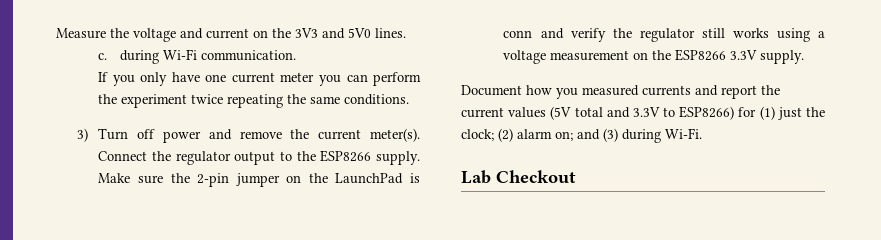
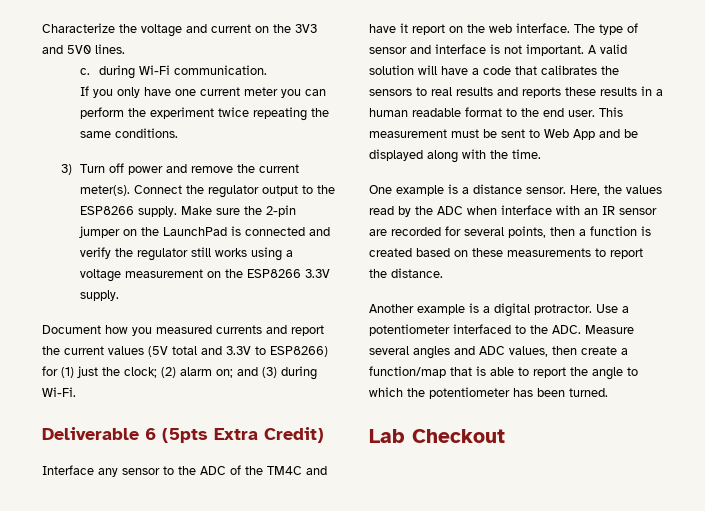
[56,28,106,39] Measure -> [42,23,115,33] Characterize
[503,30,533,38] conn -> [245,227,306,236] connected
(702, 133) none -> [42,427,324,443] [42,465,327,477] [369,23,638,35] [369,44,627,56] [369,65,619,75] [369,86,663,98] [369,107,623,117] [369,129,638,140] [369,149,541,163] [369,184,662,196] [369,205,657,217] [369,226,651,238] [369,248,643,259] [369,268,443,278] [369,303,629,317] [369,324,634,336] [369,346,628,359] [369,366,638,380] [369,387,608,399] // Deliverable 6 (5pts Extra Credit) // Interface any sensor to the ADC of the TM4C and have it report on the web interface. The type of sensor and interface is not important. A valid solution will have a code that calibrates the sensors to real results and reports these results in a human readable format to the end user. This measurement must be sent to Web App and be displayed along with the time. // One example is a distance sensor. Here, the values read by the ADC when interface with an IR sensor are recorded for several points, then a function is created based on these measurements to report the distance. // Another example is a digital protractor. Use a potentiometer interfaced to the ADC. Measure several angles and ADC values, then create a function/map that is able to report the angle to which the potentiometer has been turned.

